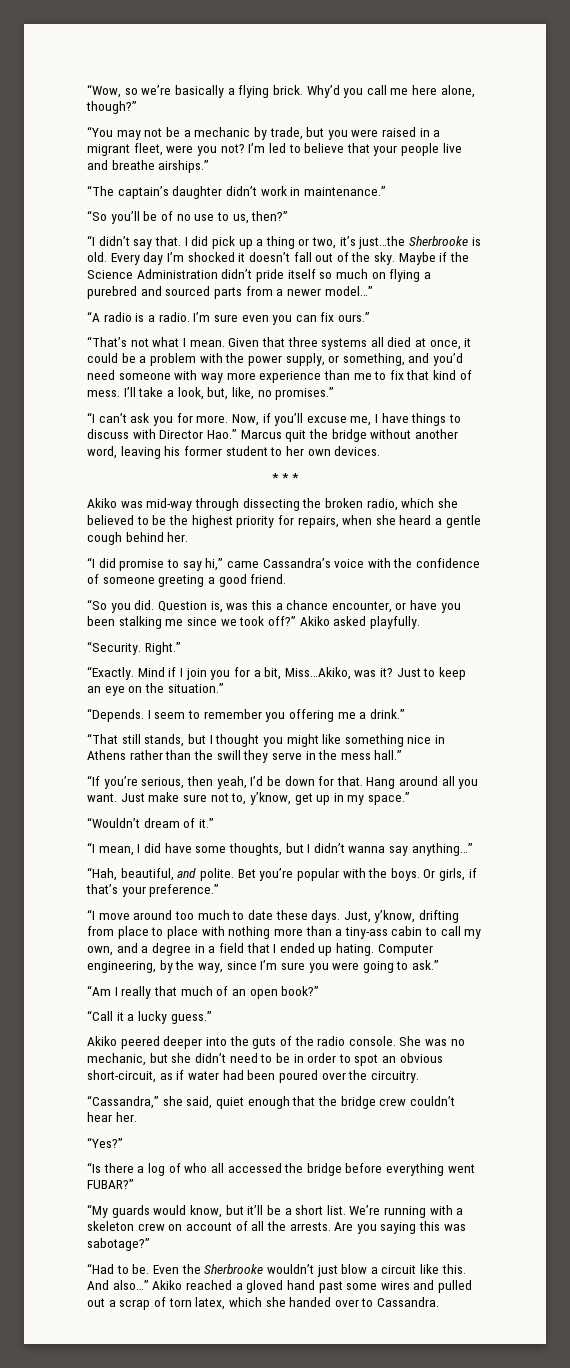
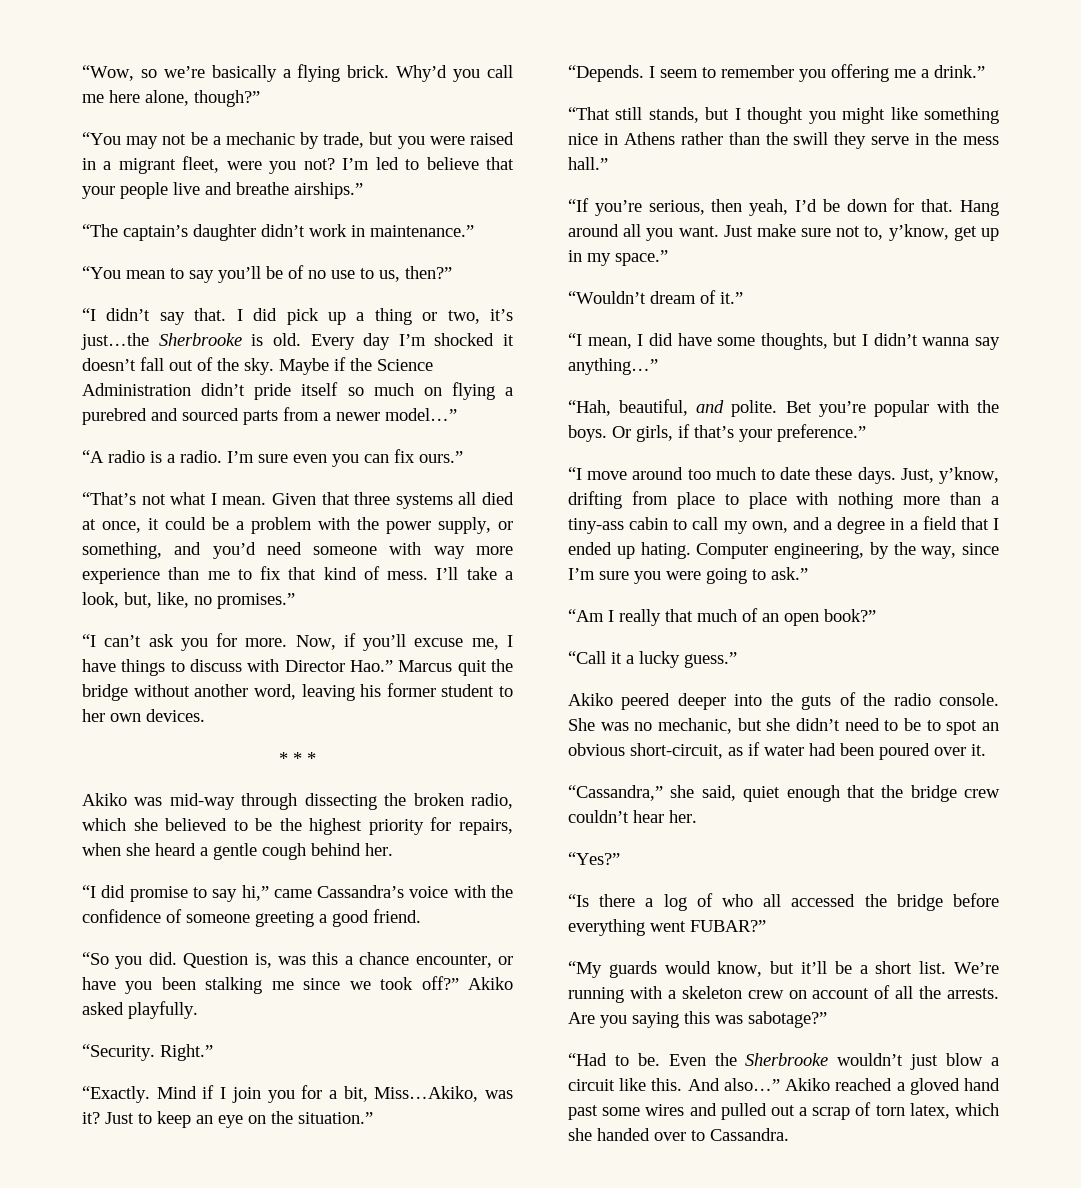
[87,210,107,221] “So -> [82,266,214,283] “You mean to say
[293,1053,337,1063] in order -> (921, 724) none
[348,1070,419,1083] the circuitry. -> [971,744,986,756] it.

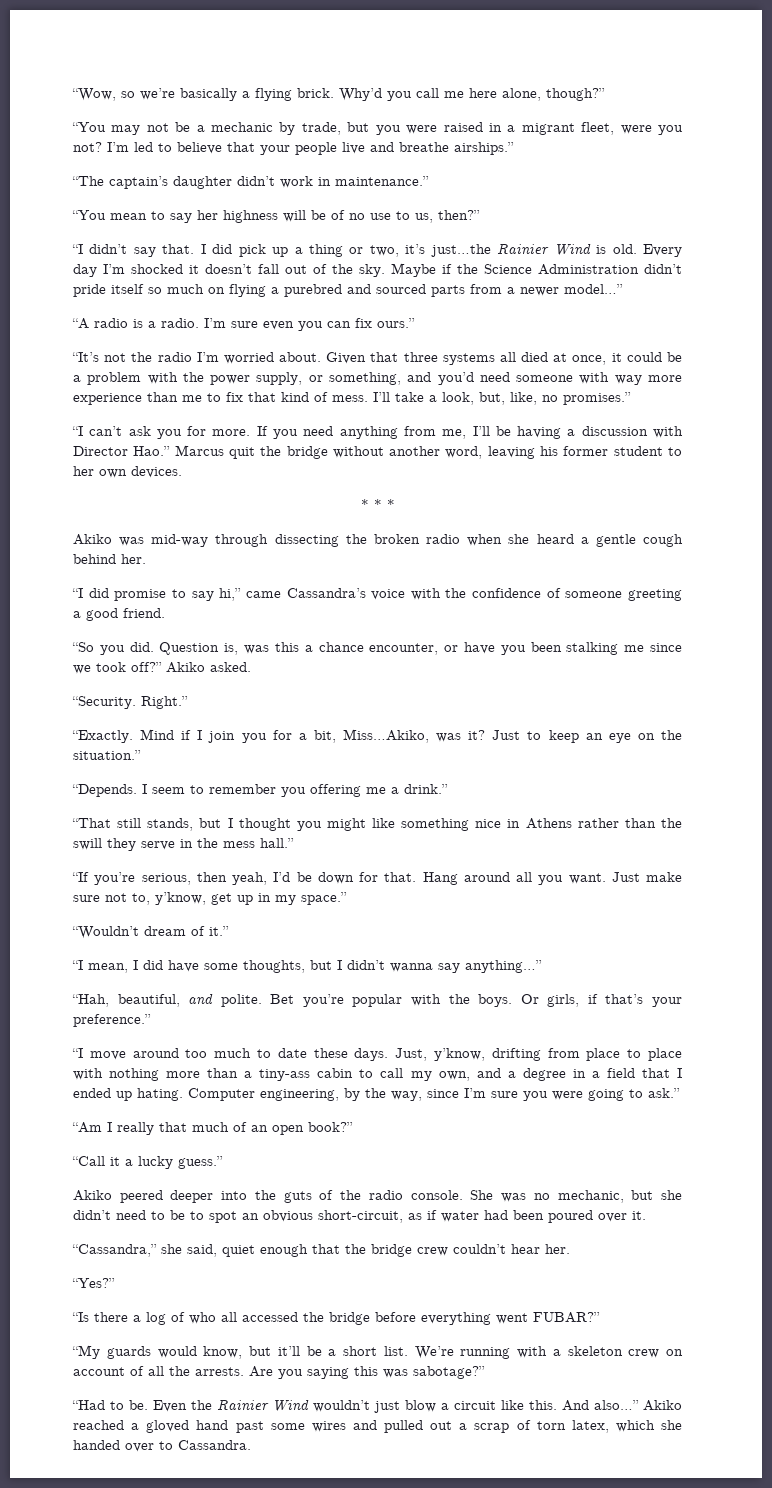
[218,266,261,283] you’ll -> [197,210,306,223] her highness will
[158,333,242,346] Sherbrooke -> [497,243,591,255] Rainier Wind
[82,492,267,505] “That’s not what I mean. -> [72,352,322,364] “It’s not the radio I’m worried about.
[295,633,513,651] [82,659,242,676] Now, if you’ll excuse me, I have things to discuss -> [256,426,648,439] If you need anything from me, I’ll be having a discussion
[471,793,513,809] [82,817,513,835] radio, which she believed to be the highest priority for repairs, -> [426,534,461,544] radio
[82,1001,198,1019] asked playfully. -> [210,662,251,672] asked.
[745,1053,829,1066] Sherbrooke -> [217,1399,309,1411] Rainier Wind

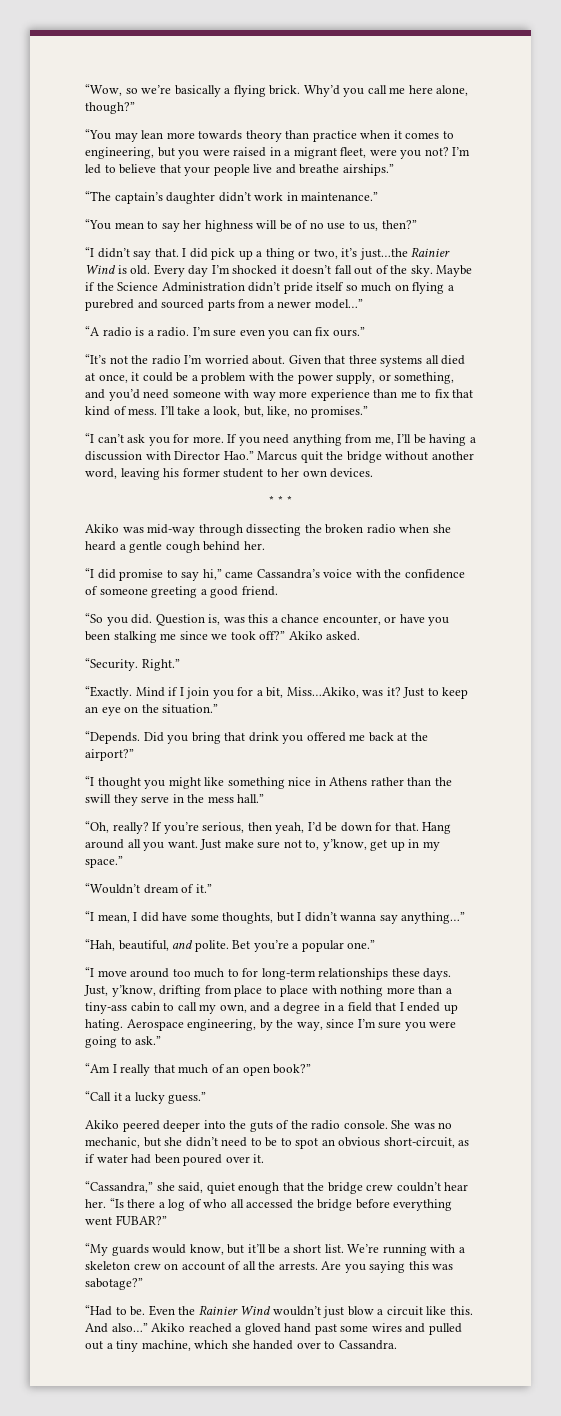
[146,122,341,135] not be a mechanic by trade, -> [141,130,454,142] [85,147,154,159] lean more towards theory than practice when it comes to engineering,
[142,784,448,797] [72,818,233,831] I seem to remember you offering me a drink.” // “That still stands, but I -> [143,732,428,744] [85,749,134,761] [85,776,94,786] Did you bring that drink you offered me back at the airport?” // “I
[72,872,89,882] “If -> [85,821,163,834] “Oh, really? If
[352,994,682,1007] [73,1014,151,1027] popular with the boys. Or girls, if that’s your preference.” -> [292,940,376,952] a popular one.”
[277,1048,307,1058] date -> [242,968,389,980] for long-term relationships
[188,1088,255,1101] Computer -> [126,1019,184,1031] Aerospace
[72,1278,115,1288] // “Yes?” // -> (106, 1203) none
[474,1420,609,1433] scrap of torn latex, -> [116,1340,191,1352] tiny machine,

